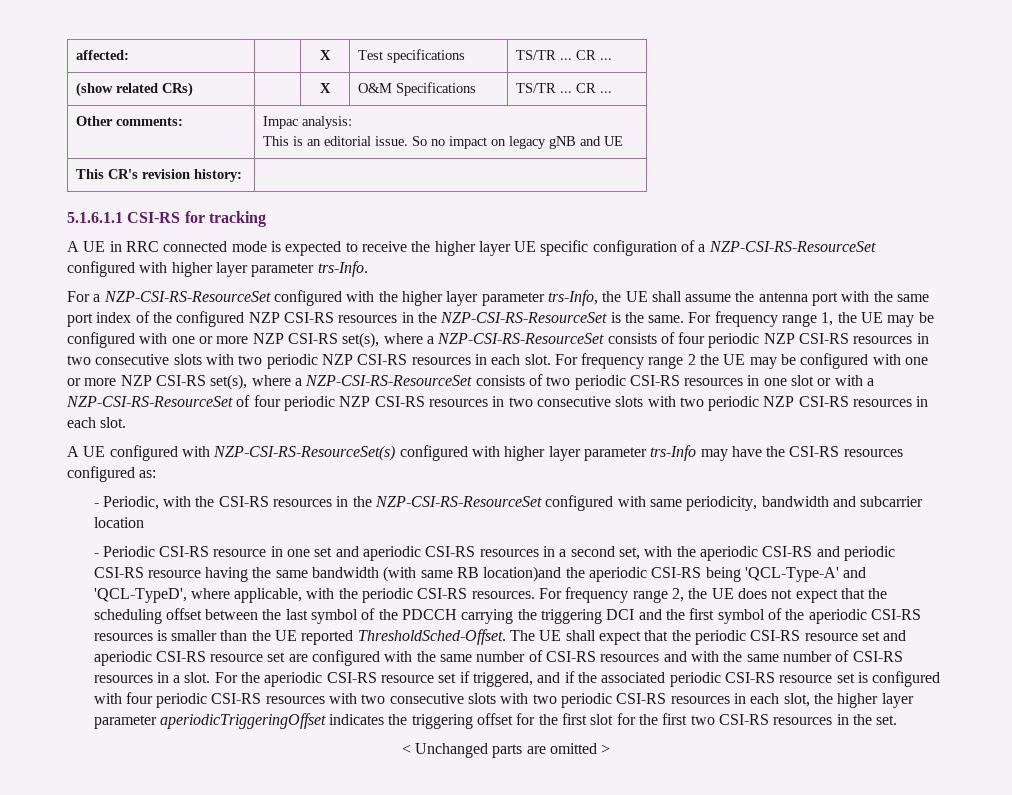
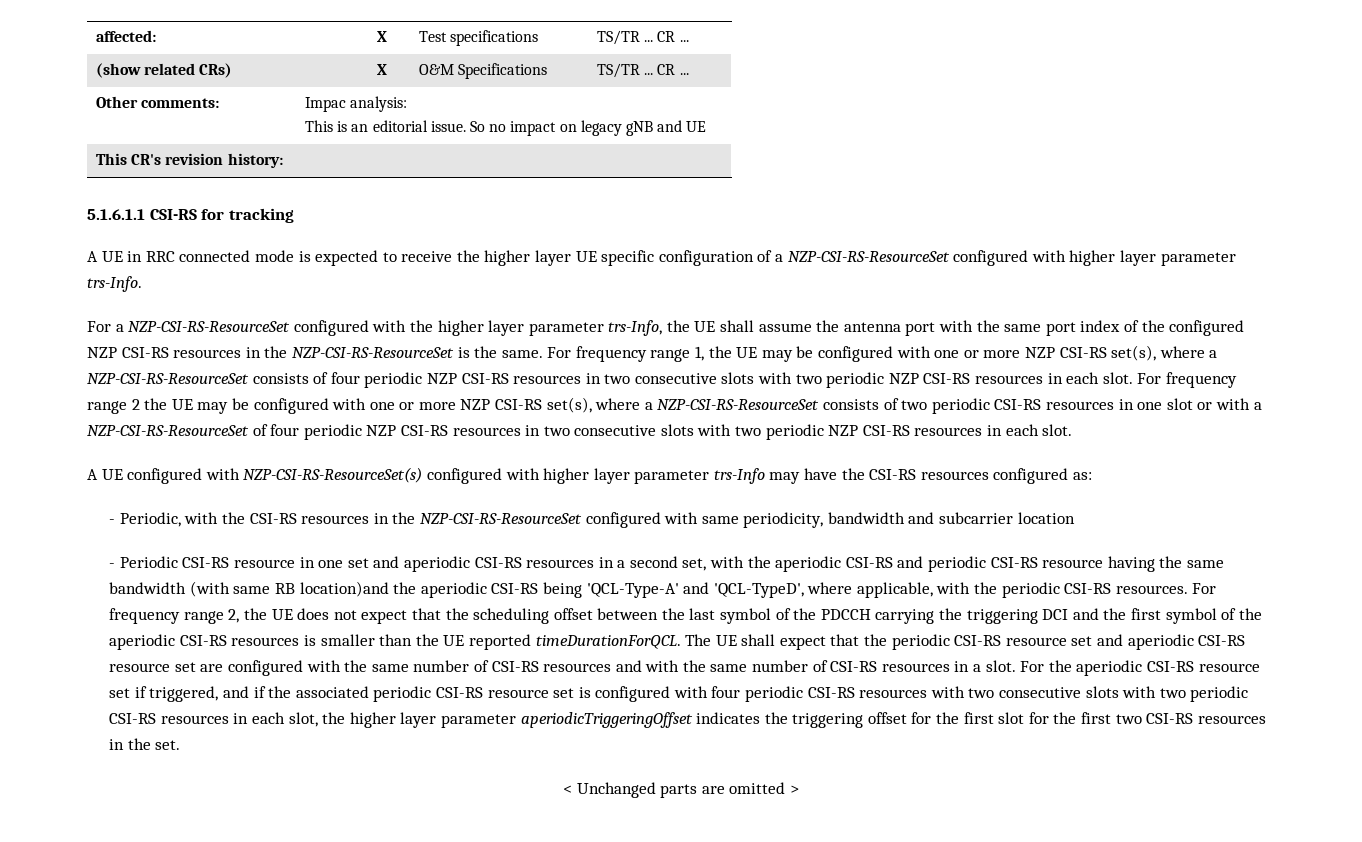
[357,629,506,645] ThresholdSched-Offset. -> [535,635,681,649] timeDurationForQCL.

